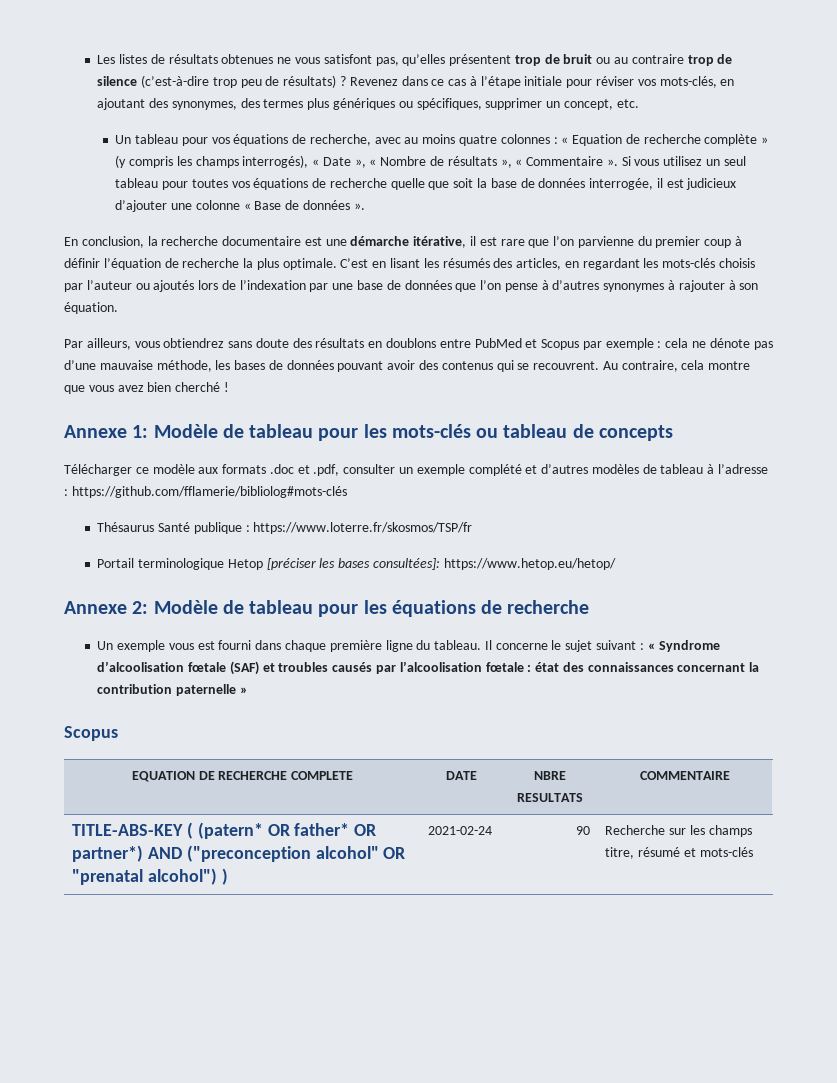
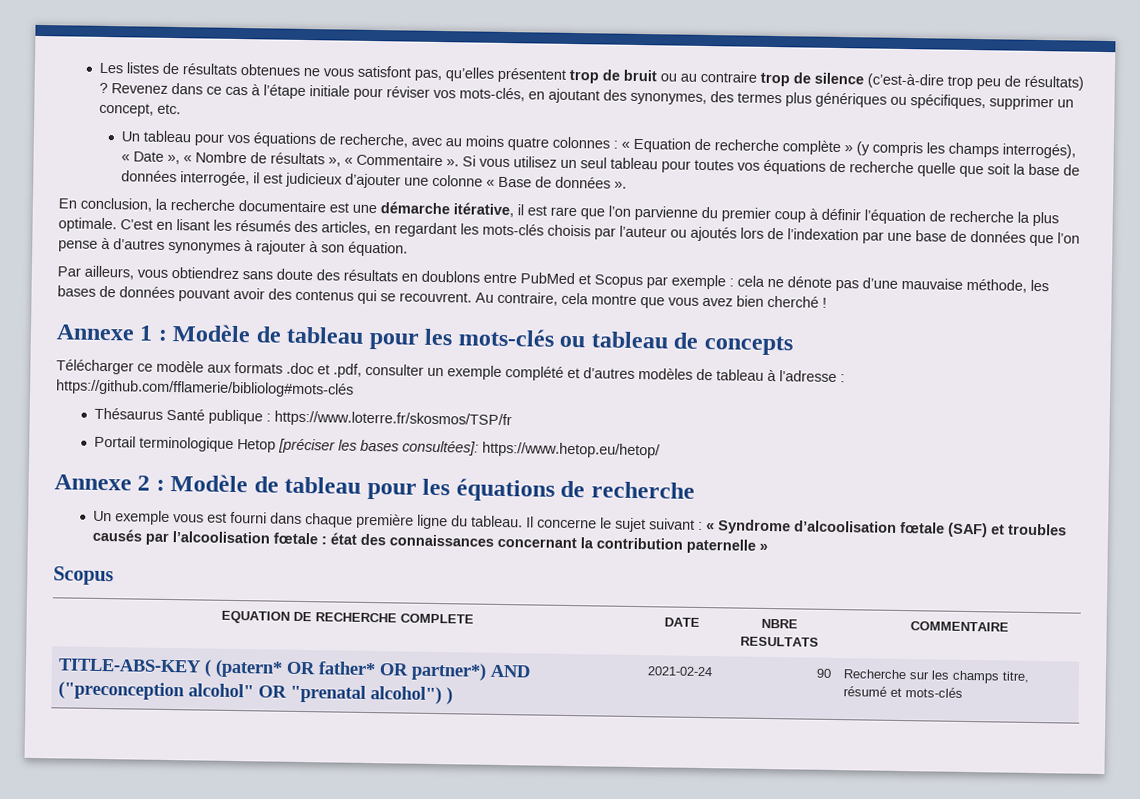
[132,425,149,438] 1: -> [139,325,167,341] 1 :
[132,601,149,614] 2: -> [137,475,165,491] 2 :

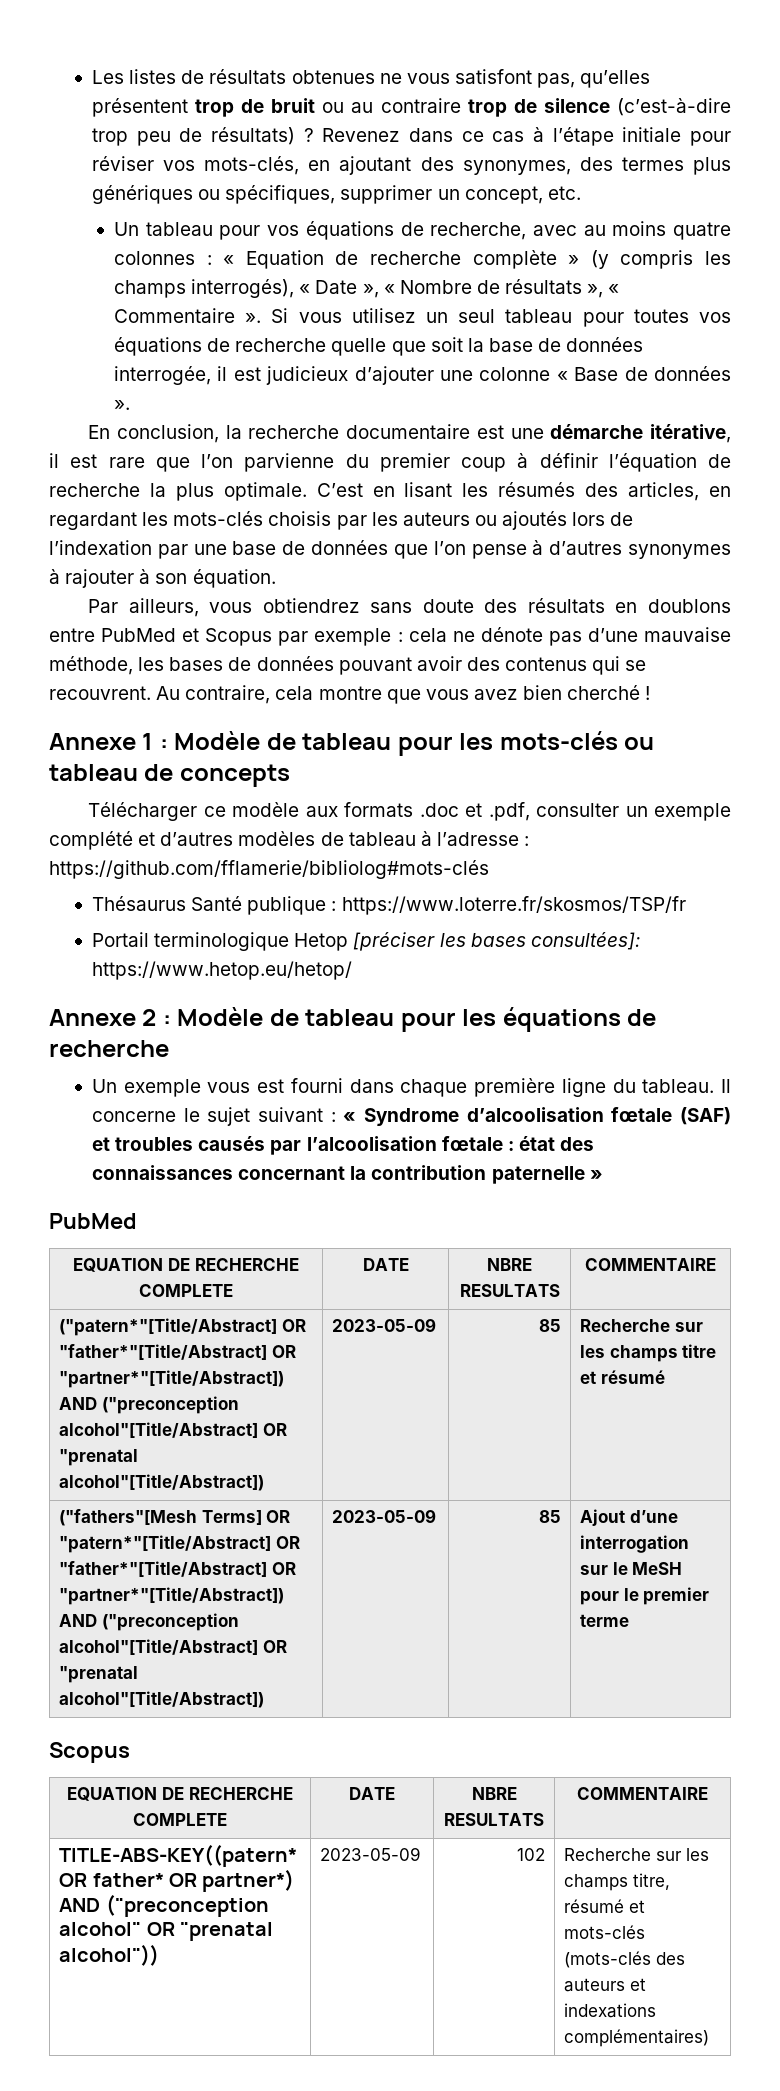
[619,225,667,238] l’auteur -> [371,512,470,526] les auteurs
(769, 547) none -> [49,1213,137,1229] [73,1258,299,1272] [139,1284,233,1297] [362,1258,409,1271] [487,1258,532,1271] [459,1284,560,1297] [585,1258,716,1271] [59,1318,306,1336] [59,1344,296,1360] [59,1370,285,1388] [59,1396,239,1414] [59,1422,287,1438] [59,1449,139,1466] [59,1474,265,1491] [332,1318,437,1332] [538,1319,561,1332] [580,1319,703,1332] [580,1344,717,1362] [580,1370,665,1384] [59,1509,291,1526] [59,1535,300,1553] [59,1561,296,1577] [59,1587,285,1605] [59,1613,239,1631] [59,1639,287,1655] [59,1666,139,1683] [59,1691,265,1708] [332,1509,437,1523] [538,1510,561,1523] [580,1509,678,1526] [580,1535,690,1553] [580,1562,683,1575] [580,1587,710,1605] [580,1614,630,1627] // PubMed // EQUATION DE RECHERCHE COMPLETE | DATE | NBRE RESULTATS | COMMENTAIRE // ("patern*"[Title/Abstract] OR "father*"[Title/Abstract] OR "partner*"[Title/Abstract]) AND ("preconception alcohol"[Title/Abstract] OR "prenatal alcohol"[Title/Abstract]) | 2023-05-09 | 85 | Recherche sur les champs titre et résumé // ("fathers"[Mesh Terms] OR "patern*"[Title/Abstract] OR "father*"[Title/Abstract] OR "partner*"[Title/Abstract]) AND ("preconception alcohol"[Title/Abstract] OR "prenatal alcohol"[Title/Abstract]) | 2023-05-09 | 85 | Ajout d’une interrogation sur le MeSH pour le premier terme
[57,658,283,678] TITLE-ABS-KEY ( (patern* -> [59,1844,298,1867] TITLE-ABS-KEY((patern*
[369,686,453,705] [646,666,712,677] [816,668,832,678] alcohol") ) | 2021-02-24 | 90 -> [59,1944,160,1966] [320,1847,422,1861] [516,1848,545,1861] alcohol")) | 2023-05-09 | 102
(963, 692) none -> [564,1951,686,1968] [564,1978,647,1992] [564,2003,657,2018] [564,2029,710,2047] (mots-clés des auteurs et indexations complémentaires)

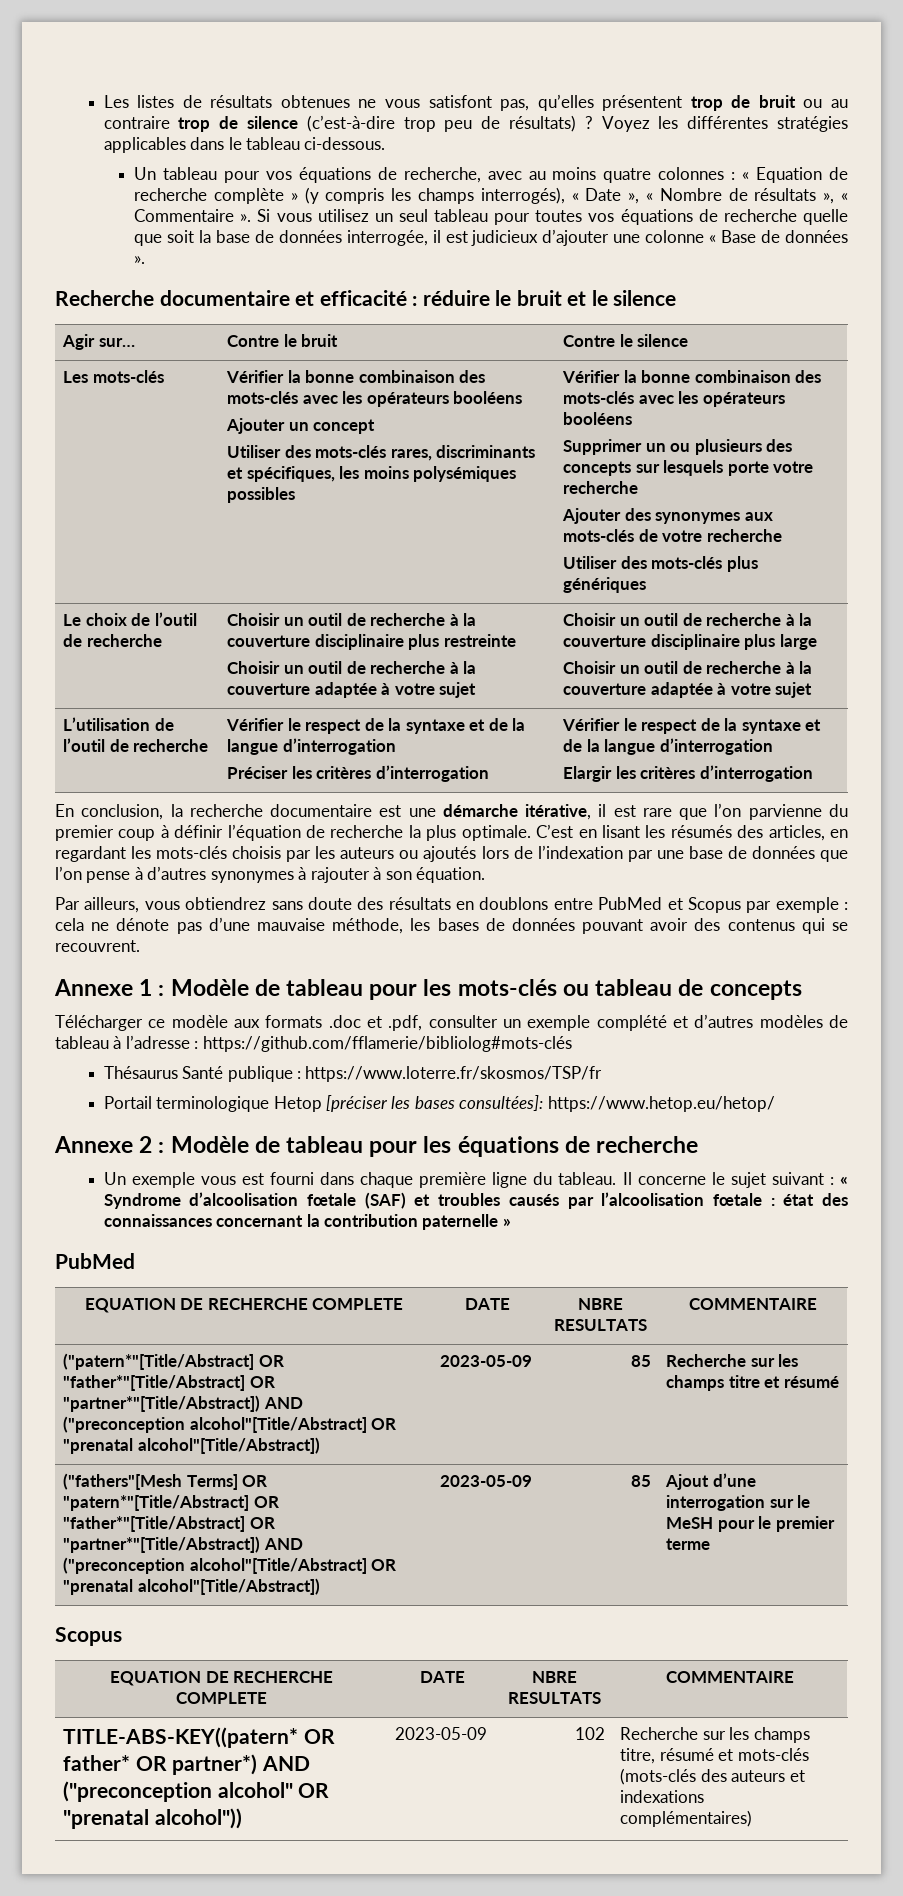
[322,127,731,146] [91,156,731,175] [91,185,581,204] Revenez dans ce cas à l’étape initiale pour réviser vos mots-clés, en ajoutant des synonymes, des termes plus génériques ou spécifiques, supprimer un concept, etc. -> [601,116,849,132] [103,137,386,153] Voyez les différentes stratégies applicables dans le tableau ci-dessous.
(131, 405) none -> [55,290,677,306] [62,334,135,350] [227,334,339,347] [563,334,689,347] [63,370,164,383] [226,370,486,383] [227,391,523,407] [226,418,376,434] [227,445,536,461] [227,466,517,482] [227,487,296,503] [562,370,822,383] [563,391,785,407] [563,412,633,425] [563,439,793,455] [563,460,814,476] [563,481,639,494] [562,508,773,524] [563,529,782,542] [563,556,758,572] [563,577,647,593] [63,612,197,626] [63,634,162,647] [227,613,477,626] [227,634,516,650] [227,661,477,674] [227,682,477,698] [563,613,813,626] [563,634,817,650] [563,661,813,674] [563,682,813,698] [63,717,174,731] [63,738,209,752] [226,718,525,734] [227,738,396,755] [227,765,489,782] [562,718,822,734] [563,738,773,755] [563,765,813,782] // Recherche documentaire et efficacité : réduire le bruit et le silence // Agir sur… | Contre le bruit | Contre le silence // Les mots-clés | Vérifier la bonne combinaison des mots-clés avec les opérateurs booléens // Ajouter un concept // Utiliser des mots-clés rares, discriminants et spécifiques, les moins polysémiques possibles | Vérifier la bonne combinaison des mots-clés avec les opérateurs booléens // Supprimer un ou plusieurs des concepts sur lesquels porte votre recherche // Ajouter des synonymes aux mots-clés de votre recherche // Utiliser des mots-clés plus génériques // Le choix de l’outil de recherche | Choisir un outil de recherche à la couverture disciplinaire plus restreinte // Choisir un outil de recherche à la couverture adaptée à votre sujet | Choisir un outil de recherche à la couverture disciplinaire plus large // Choisir un outil de recherche à la couverture adaptée à votre sujet // L’utilisation de l’outil de recherche | Vérifier le respect de la syntaxe et de la langue d’interrogation // Préciser les critères d’interrogation | Vérifier le respect de la syntaxe et de la langue d’interrogation // Elargir les critères d’interrogation
[156,685,651,704] Au contraire, cela montre que vous avez bien cherché ! -> (140, 946) none

